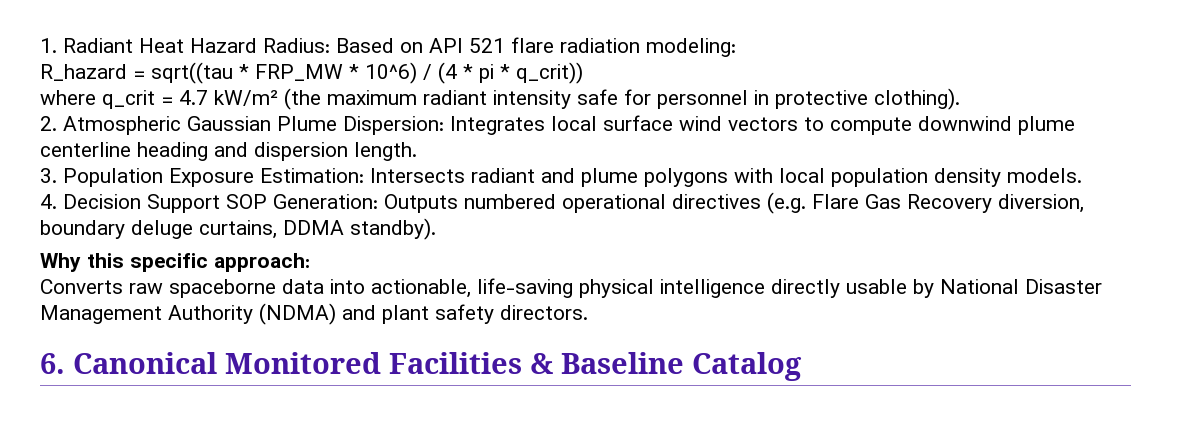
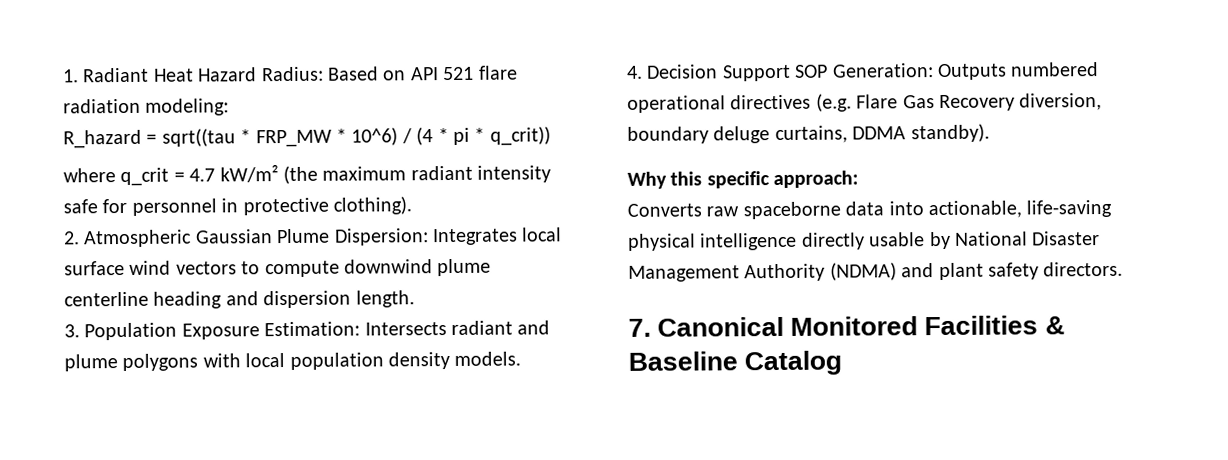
[40,353,65,374] 6. -> [628,318,651,337] 7.

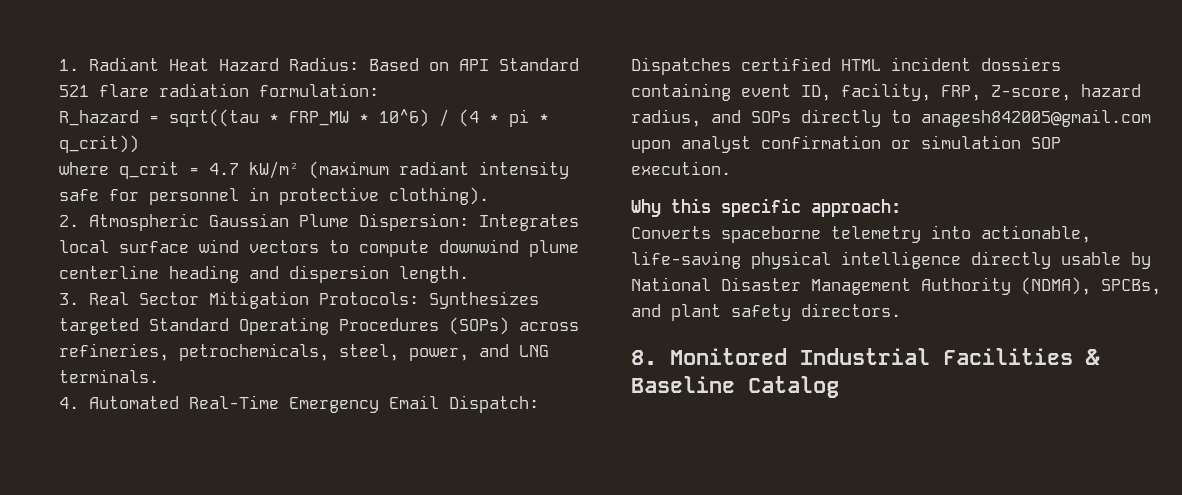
(439, 74) none -> [499,58,579,71] Standard
[145,98,230,116] modeling: -> [259,83,379,97] formulation:
[283,165,407,185] (the maximum -> [309,161,389,179] (maximum
[84,320,551,341] [64,351,522,372] [626,62,1100,82] [627,93,1103,113] [627,123,990,144] Population Exposure Estimation: Intersects radiant and plume polygons with local population density models. // 4. Decision Support SOP Generation: Outputs numbered operational directives (e.g. Flare Gas Recovery diversion, boundary deluge curtains, DDMA standby). -> [89,291,539,309] [59,317,579,335] [59,343,549,361] [59,369,159,383] [59,395,539,413] [631,57,1061,75] [631,83,1141,101] [631,109,1151,127] [631,135,1061,153] [631,161,731,175] Real Sector Mitigation Protocols: Synthesizes targeted Standard Operating Procedures (SOPs) across refineries, petrochemicals, steel, power, and LNG terminals. // 4. Automated Real-Time Emergency Email Dispatch: Dispatches certified HTML incident dossiers containing event ID, facility, FRP, Z-score, hazard radius, and SOPs directly to anagesh842005@gmail.com upon analyst confirmation or simulation SOP execution.
[706,201,885,220] raw spaceborne data -> [721,226,921,243] spaceborne telemetry
[829,262,897,281] (NDMA) -> [1021,277,1161,295] (NDMA), SPCBs,
[628,316,919,337] 7. Canonical Monitored -> [631,348,930,365] 8. Monitored Industrial

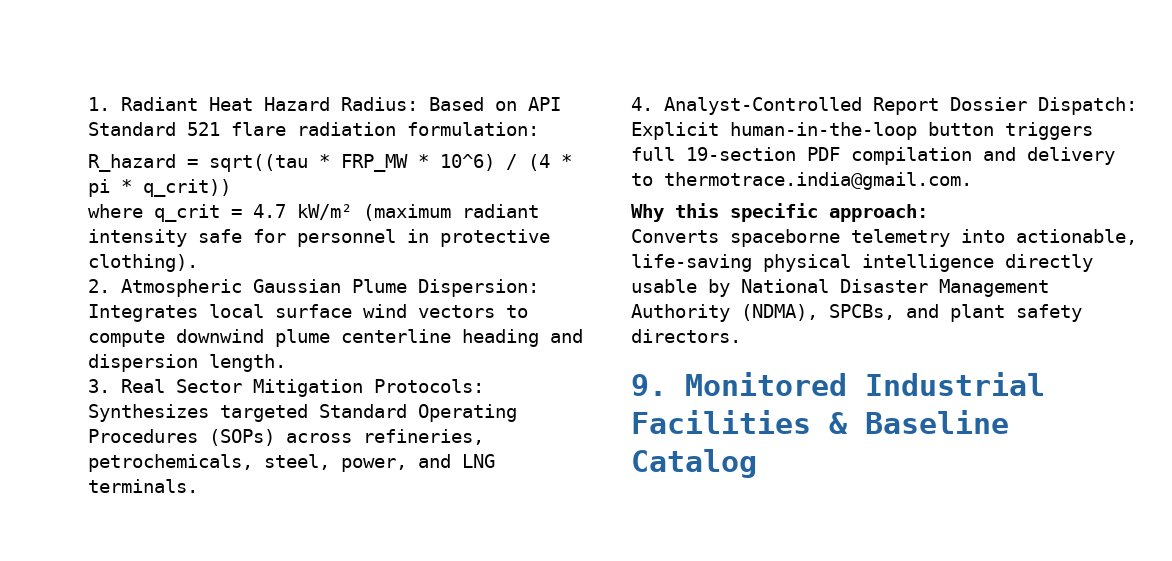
[89,395,539,413] [631,57,1061,75] [631,83,1141,101] [631,109,1151,127] [631,135,1061,153] [631,161,731,175] Automated Real-Time Emergency Email Dispatch: Dispatches certified HTML incident dossiers containing event ID, facility, FRP, Z-score, hazard radius, and SOPs directly to anagesh842005@gmail.com upon analyst confirmation or simulation SOP execution. -> [664,97,1137,115] [631,122,1093,140] [631,147,1115,165] [631,172,972,190] Analyst-Controlled Report Dossier Dispatch: Explicit human-in-the-loop button triggers full 19-section PDF compilation and delivery to thermotrace.india@gmail.com.
[631,350,657,365] 8. -> [631,374,667,396] 9.

